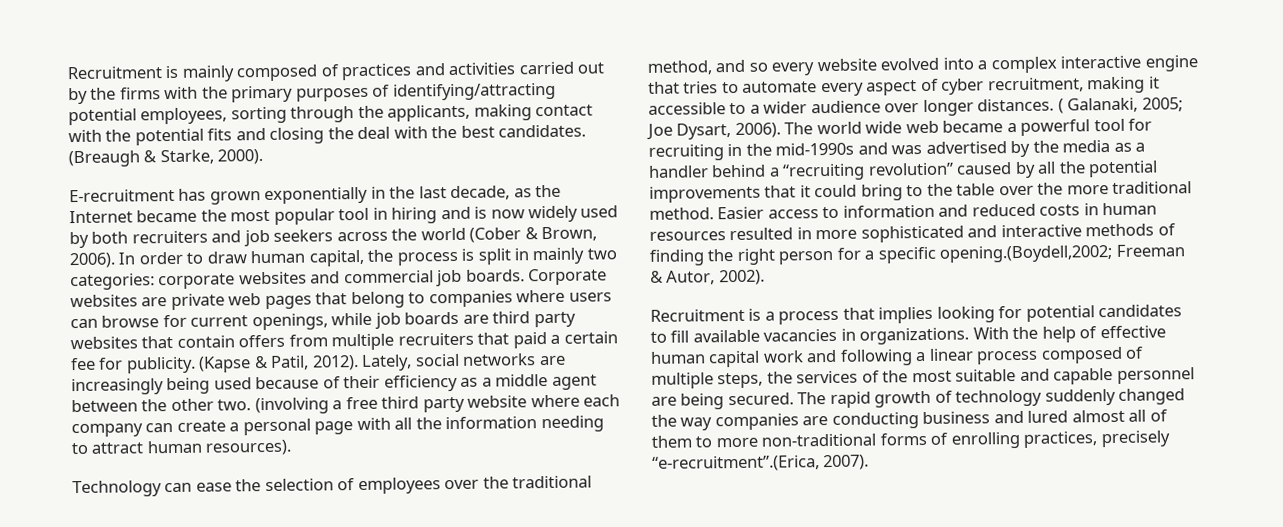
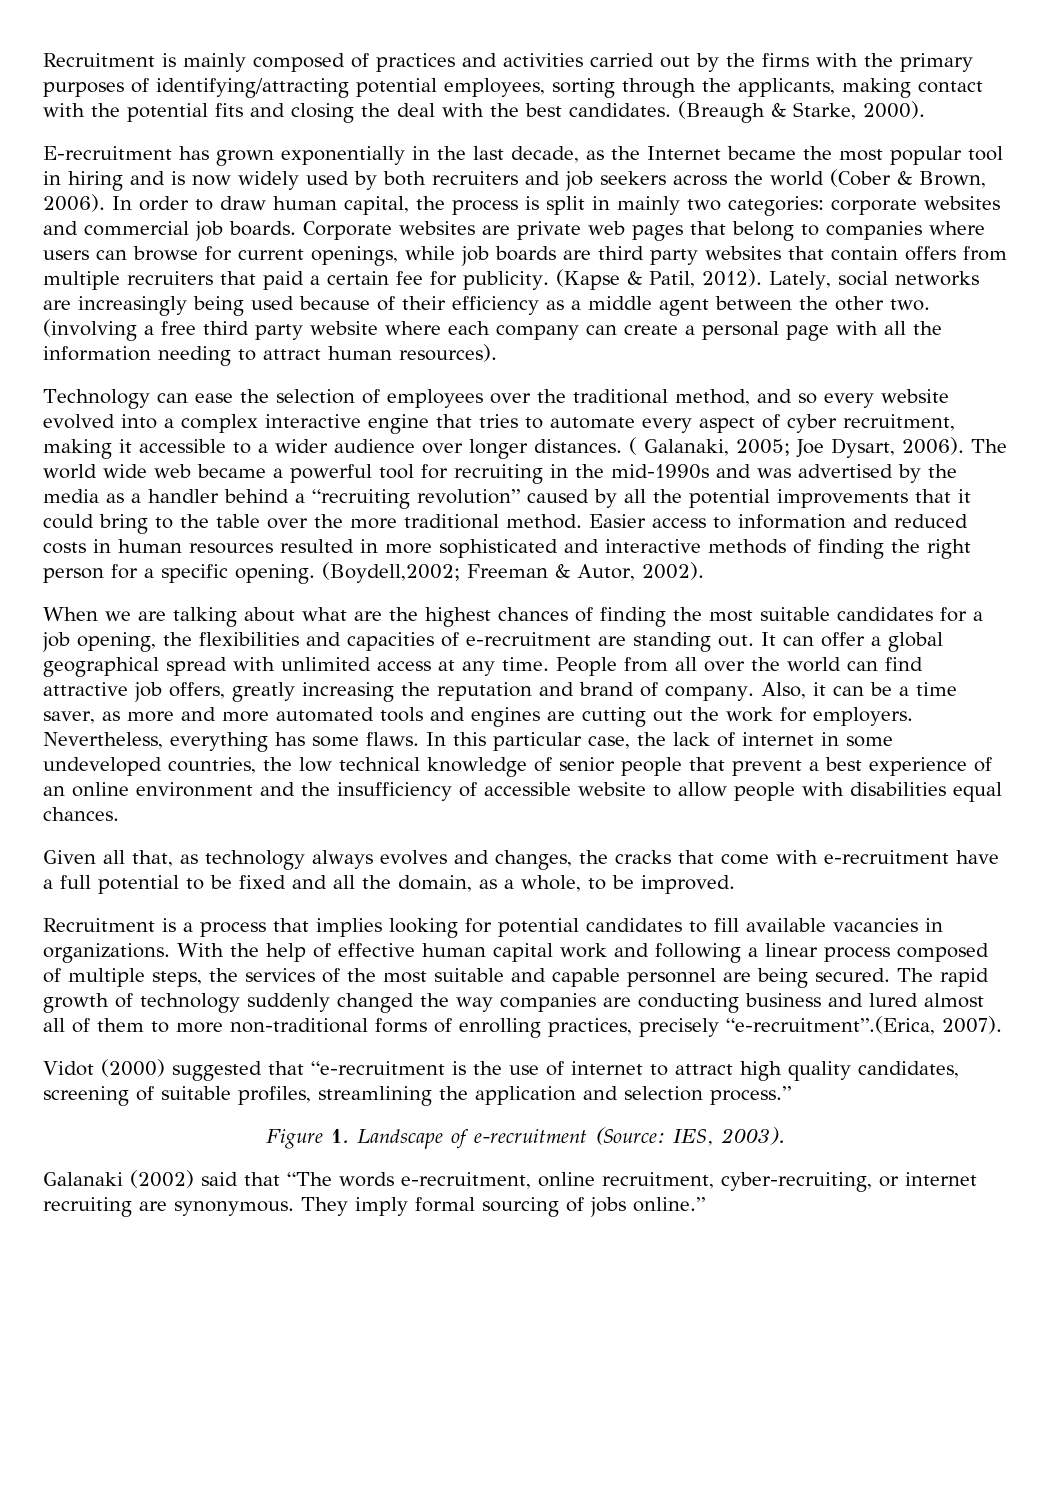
[939,244,1113,263] opening.(Boydell,2002; -> [235,562,460,584] opening. (Boydell,2002;
(765, 277) none -> [43,607,983,627] [42,632,943,652] [43,657,923,677] [43,682,957,702] [43,707,913,727] [43,732,893,752] [43,757,992,777] [43,782,1002,802] [43,807,119,821] [43,850,999,870] [43,875,735,894] // When we are talking about what are the highest chances of finding the most suitable candidates for a job opening, the flexibilities and capacities of e-recruitment are standing out. It can offer a global geographical spread with unlimited access at any time. People from all over the world can find attractive job offers, greatly increasing the reputation and brand of company. Also, it can be a time saver, as more and more automated tools and engines are cutting out the work for employers. Nevertheless, everything has some flaws. In this particular case, the lack of internet in some undeveloped countries, the low technical knowledge of senior people that prevent a best experience of an online environment and the insufficiency of accessible website to allow people with disabilities equal chances. // Given all that, as technology always evolves and changes, the cracks that come with e-recruitment have a full potential to be fixed and all the domain, as a whole, to be improved.
(870, 462) none -> [43,1059,959,1081] [43,1086,791,1106] [266,1127,785,1149] [43,1170,977,1192] [43,1197,705,1217] // Vidot (2000) suggested that “e-recruitment is the use of internet to attract high quality candidates, screening of suitable profiles, streamlining the application and selection process.” // Figure 1. Landscape of e-recruitment (Source: IES, 2003). // Galanaki (2002) said that “The words e-recruitment, online recruitment, cyber-recruiting, or internet recruiting are synonymous. They imply formal sourcing of jobs online.”

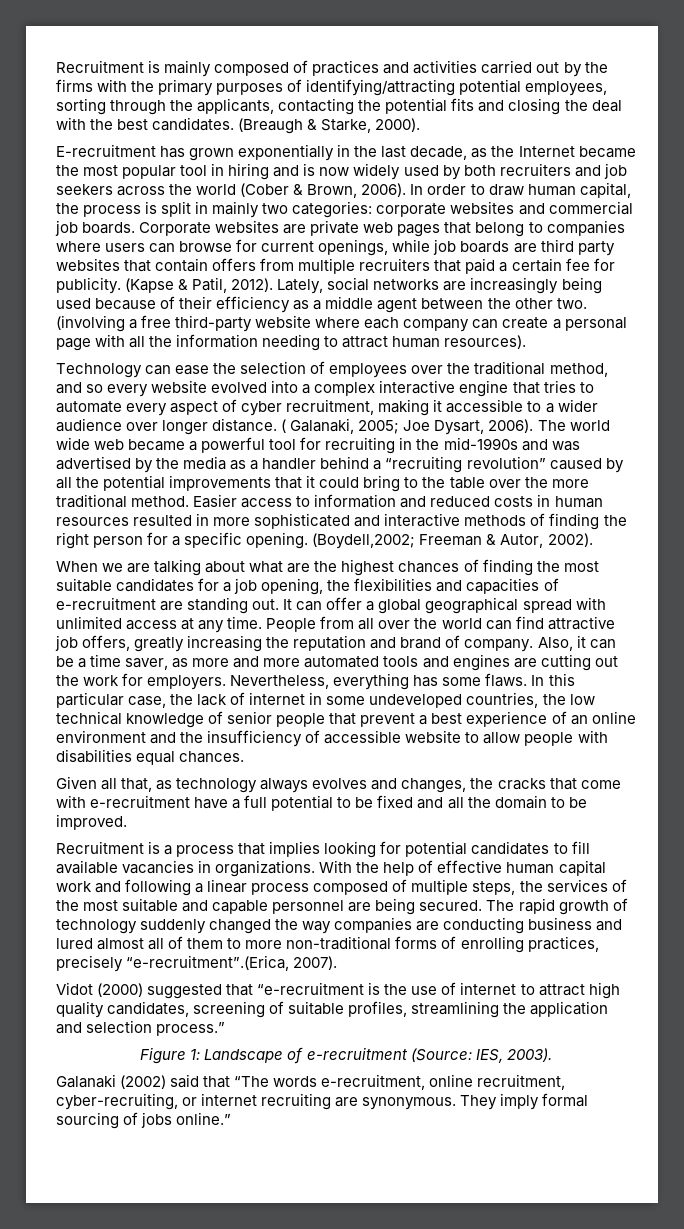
[842,78,983,98] [43,103,85,117] making contact with -> [278,98,355,115] contacting
[203,321,303,340] third party -> [175,315,253,332] third-party
[534,439,622,453] distances. -> [212,418,278,432] distance.
[398,875,581,892] domain, as a whole, -> [494,795,547,809] domain
[331,1129,349,1143] 1. -> [190,1049,201,1060] 1:

